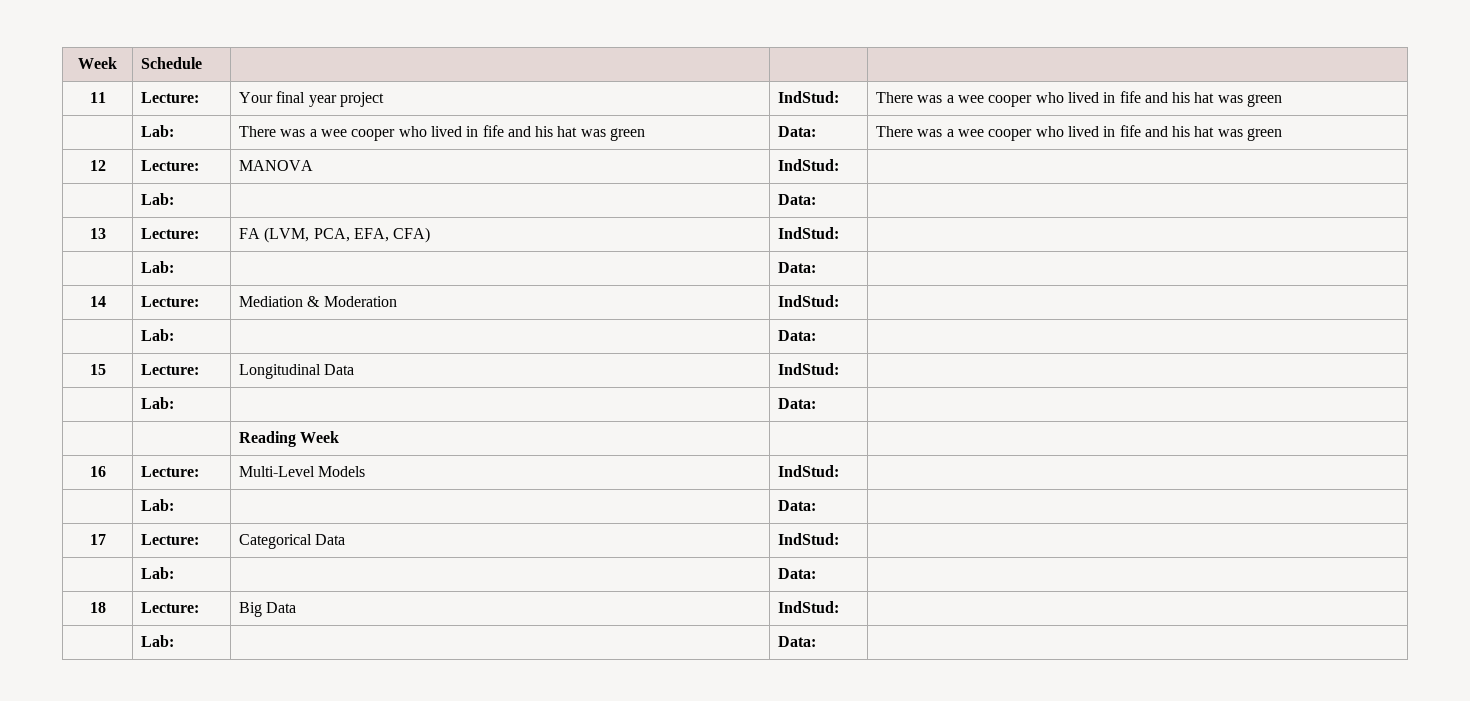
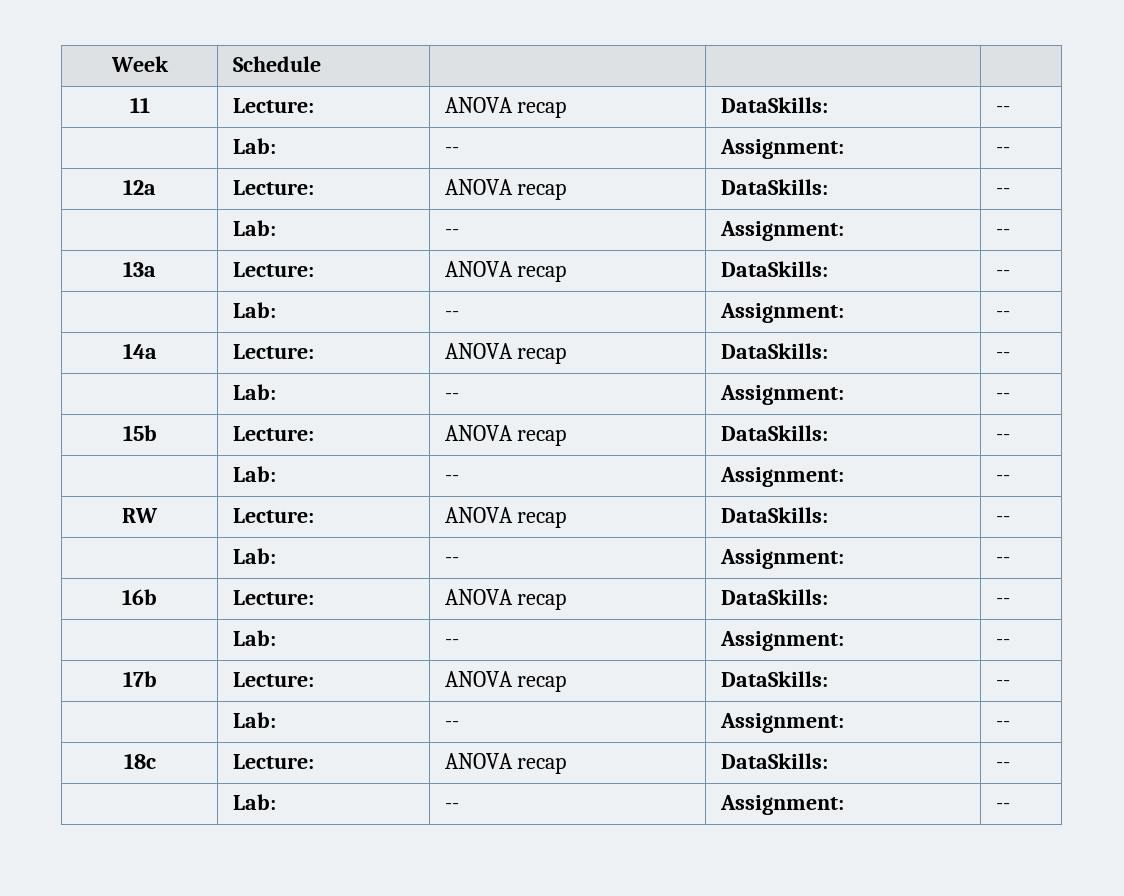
[238,91,384,107] [777,91,839,103] [875,91,1283,107] [140,125,174,137] [238,125,646,141] [777,126,816,137] [875,125,1283,141] [89,160,106,171] [140,160,199,171] [238,160,313,171] [777,159,839,171] [140,193,174,205] [777,194,816,205] [89,228,106,239] [140,228,199,239] [238,227,431,243] [777,227,839,239] [140,261,174,273] [777,262,816,273] [89,296,106,307] [140,296,199,307] [238,296,397,307] [777,295,839,307] [140,329,174,341] [777,330,816,341] [89,364,106,375] [140,364,199,375] [238,364,355,379] [777,363,839,375] [140,397,174,409] [777,398,816,409] [238,431,340,447] [89,466,106,477] [140,466,199,477] [238,466,366,477] [777,465,839,477] [140,499,174,511] [777,500,816,511] [89,534,106,545] [140,534,199,545] [238,534,346,549] [777,533,839,545] [140,567,174,579] [777,568,816,579] [89,602,106,613] [140,602,199,613] [238,602,297,617] [777,601,839,613] [140,635,174,647] [777,636,816,647] Your final year project | IndStud: | There was a wee cooper who lived in fife and his hat was green // | Lab: | There was a wee cooper who lived in fife and his hat was green | Data: | There was a wee cooper who lived in fife and his hat was green // 12 | Lecture: | MANOVA | IndStud: | // | Lab: | | Data: | // 13 | Lecture: | FA (LVM, PCA, EFA, CFA) | IndStud: | // | Lab: | | Data: | // 14 | Lecture: | Mediation & Moderation | IndStud: | // | Lab: | | Data: | // 15 | Lecture: | Longitudinal Data | IndStud: | // | Lab: | | Data: | // | | Reading Week | | // 16 | Lecture: | Multi-Level Models | IndStud: | // | Lab: | | Data: | // 17 | Lecture: | Categorical Data | IndStud: | // | Lab: | | Data: | // 18 | Lecture: | Big Data | IndStud: | // | Lab: | | Data: | -> [444,97,567,118] [720,97,828,113] [995,106,1010,113] [232,138,276,154] [444,147,459,154] [719,139,844,159] [995,147,1010,154] [123,179,156,195] [232,180,314,195] [444,179,567,200] [720,179,828,195] [995,188,1010,195] [232,220,276,236] [444,229,459,236] [719,221,844,241] [995,229,1010,236] [123,261,156,277] [232,262,314,277] [444,261,567,282] [720,261,828,277] [995,270,1010,277] [232,302,276,318] [444,311,459,318] [719,303,844,323] [995,311,1010,318] [122,343,157,359] [232,344,314,359] [444,343,567,364] [720,343,828,359] [995,352,1010,359] [232,384,276,400] [444,393,459,400] [719,385,844,405] [995,393,1010,400] [122,425,157,441] [232,426,314,441] [444,425,567,446] [720,425,828,441] [995,434,1010,441] [232,466,276,482] [444,475,459,482] [719,467,844,487] [995,475,1010,482] [122,508,158,523] [232,508,314,523] [444,507,567,528] [720,507,828,523] [995,516,1010,523] [232,548,276,564] [444,557,459,564] [719,549,844,569] [995,557,1010,564] [122,589,157,605] [232,590,314,605] [444,589,567,610] [720,589,828,605] [995,598,1010,605] [232,630,276,646] [444,639,459,646] [719,631,844,651] [995,639,1010,646] [122,671,157,687] [232,672,314,687] [444,671,567,692] [720,671,828,687] [995,680,1010,687] [232,712,276,728] [444,721,459,728] [719,713,844,733] [995,721,1010,728] [123,753,156,769] [232,754,314,769] [444,753,567,774] [720,753,828,769] [995,762,1010,769] [232,794,276,810] [444,803,459,810] [719,795,844,815] [995,803,1010,810] ANOVA recap | DataSkills: | -- // | Lab: | -- | Assignment: | -- // 12a | Lecture: | ANOVA recap | DataSkills: | -- // | Lab: | -- | Assignment: | -- // 13a | Lecture: | ANOVA recap | DataSkills: | -- // | Lab: | -- | Assignment: | -- // 14a | Lecture: | ANOVA recap | DataSkills: | -- // | Lab: | -- | Assignment: | -- // 15b | Lecture: | ANOVA recap | DataSkills: | -- // | Lab: | -- | Assignment: | -- // RW | Lecture: | ANOVA recap | DataSkills: | -- // | Lab: | -- | Assignment: | -- // 16b | Lecture: | ANOVA recap | DataSkills: | -- // | Lab: | -- | Assignment: | -- // 17b | Lecture: | ANOVA recap | DataSkills: | -- // | Lab: | -- | Assignment: | -- // 18c | Lecture: | ANOVA recap | DataSkills: | -- // | Lab: | -- | Assignment: | --

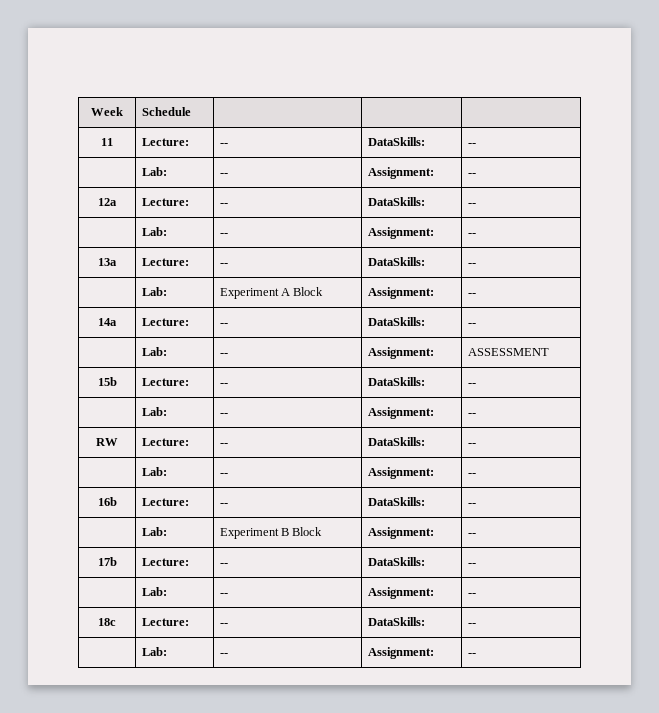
[444,97,567,118] ANOVA recap -> [219,143,228,146] --
[444,179,567,200] ANOVA recap -> [219,203,228,206] --
[444,261,567,282] [720,261,828,277] [995,270,1010,277] [232,302,276,318] [444,311,459,318] [719,303,844,323] [995,311,1010,318] [122,343,157,359] [232,344,314,359] [444,343,567,364] [720,343,828,359] [995,352,1010,359] [232,384,276,400] [444,393,459,400] [719,385,844,405] [995,393,1010,400] ANOVA recap | DataSkills: | -- // | Lab: | -- | Assignment: | -- // 14a | Lecture: | ANOVA recap | DataSkills: | -- // | Lab: | -- | Assignment: | -- -> [219,263,228,266] [367,257,425,266] [467,263,476,266] [141,287,167,296] [219,287,324,299] [367,287,434,299] [467,293,476,296] [98,318,117,326] [141,318,189,326] [219,323,228,326] [367,317,425,326] [467,323,476,326] [141,347,167,356] [219,353,228,356] [367,347,434,359] [467,348,549,356] -- | DataSkills: | -- // | Lab: | Experiment A Block | Assignment: | -- // 14a | Lecture: | -- | DataSkills: | -- // | Lab: | -- | Assignment: | ASSESSMENT
[444,425,567,446] ANOVA recap -> [219,383,228,386] --
[444,507,567,528] ANOVA recap -> [219,443,228,446] --
[444,589,567,610] [720,589,828,605] [995,598,1010,605] [232,630,276,646] [444,639,459,646] ANOVA recap | DataSkills: | -- // | Lab: | -- -> [219,503,228,506] [367,497,425,506] [467,503,476,506] [141,527,167,536] [219,527,323,539] -- | DataSkills: | -- // | Lab: | Experiment B Block
[444,671,567,692] ANOVA recap -> [219,563,228,566] --
[444,753,567,774] ANOVA recap -> [219,623,228,626] --

